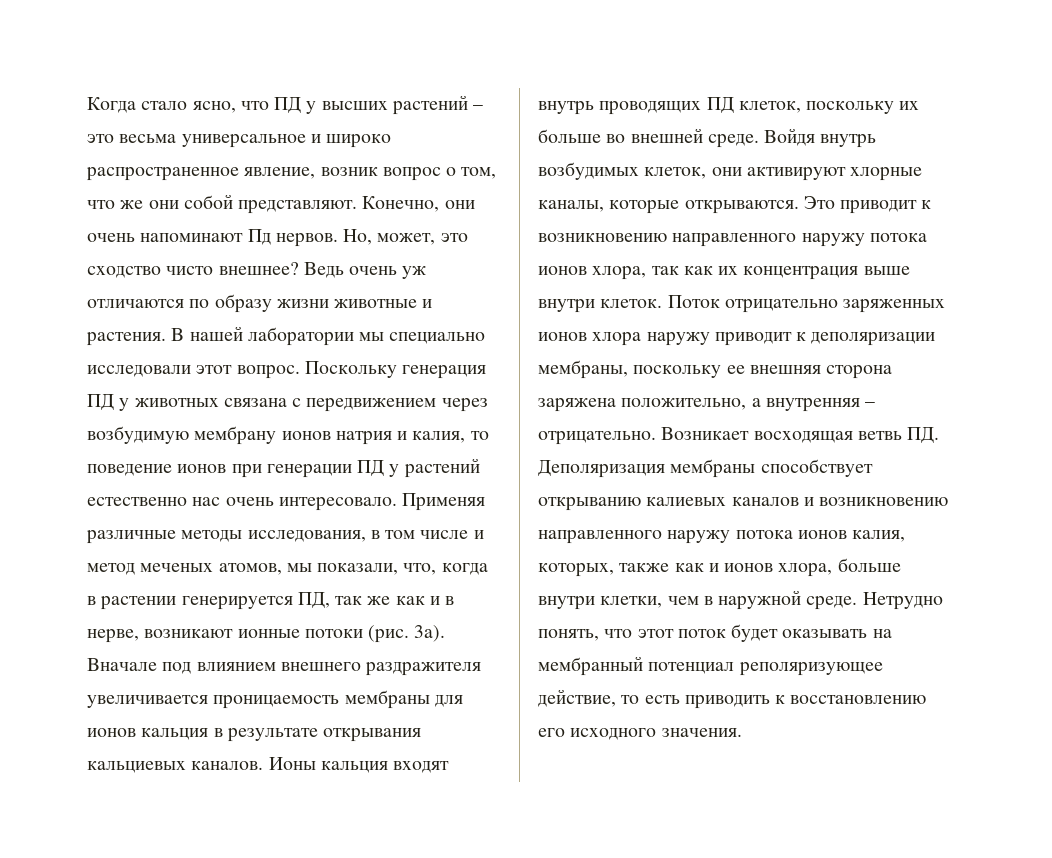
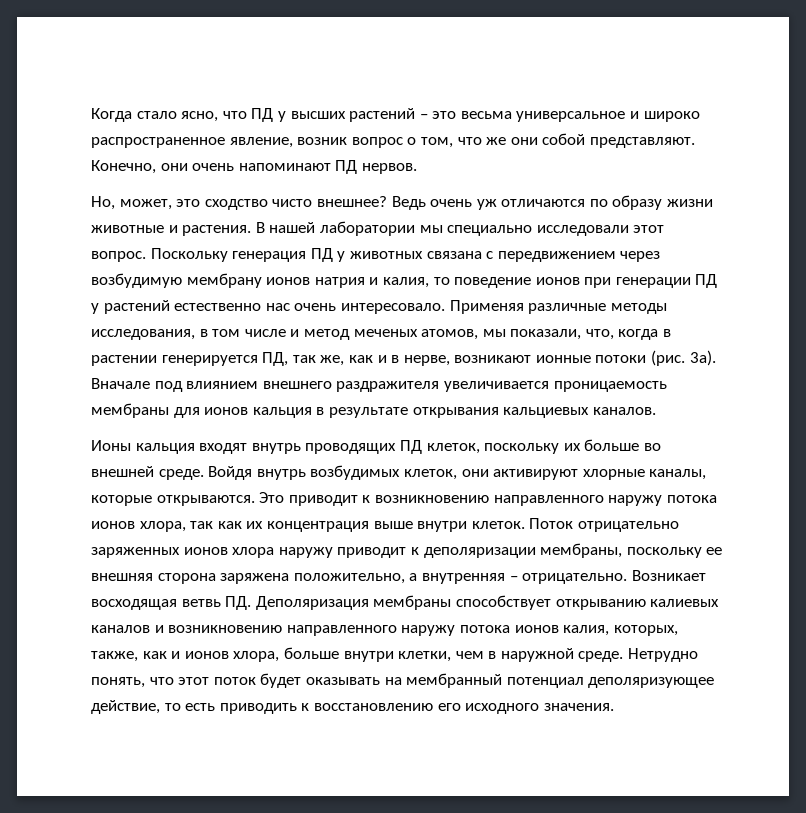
[247,229,271,245] Пд -> [335,160,358,174] ПД
(338, 240) none -> (417, 168) //
[367,596,391,605] же -> [320,355,345,366] же,
(264, 765) none -> (656, 411) //
[619,563,670,572] также -> [91,651,138,662] также,
[738,662,883,676] реполяризующее -> [588,677,715,688] деполяризующее

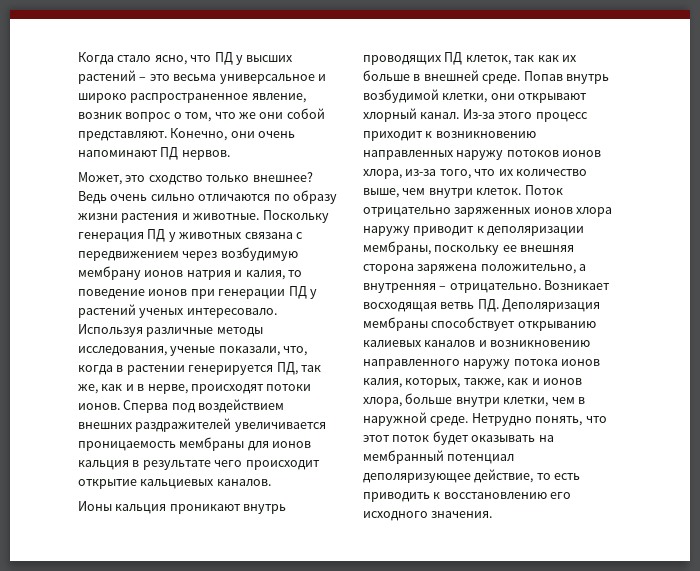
[91,196,172,210] Но, может, -> [78,172,122,185] Может,
[272,199,313,207] чисто -> [206,175,250,182] только
[476,199,497,210] уж -> [150,194,195,201] сильно
[91,221,665,236] [91,251,146,262] животные и растения. В нашей лаборатории мы специально исследовали этот вопрос. -> [121,213,260,223] растения и животные.
[174,300,667,314] [91,329,506,340] естественно нас очень интересовало. Применяя различные методы исследования, в том числе и метод меченых атомов, мы -> [139,308,277,318] [78,324,263,337] [78,346,216,356] ученых интересовало. Используя различные методы исследования, ученые
[454,350,716,366] [91,378,440,392] возникают ионные потоки (рис. 3а). Вначале под влиянием внешнего раздражителя -> [190,384,312,394] [78,399,285,413] [78,418,232,432] происходят потоки ионов. Сперва под воздействием внешних раздражителей
[412,407,499,418] открывания -> [214,460,320,470] [78,479,137,489] чего происходит открытие
[199,443,248,454] входят -> [169,504,241,514] проникают
[484,439,661,454] [91,465,707,480] [91,492,717,506] [91,521,413,532] поскольку их больше во внешней среде. Войдя внутрь возбудимых клеток, они активируют хлорные каналы, которые открываются. Это приводит к возникновению направленного наружу потока ионов хлора, так как их концентрация выше -> [514,55,577,62] [363,70,609,84] [363,89,588,103] [363,108,588,122] [363,131,536,141] [363,150,602,160] [363,169,587,179] [363,188,426,198] так как их больше в внешней среде. Попав внутрь возбудимой клетки, они открывают хлорный канал. Из-за этого процесс приходит к возникновению направленных наружу потоков ионов хлора, из-за того, что их количество выше, чем

